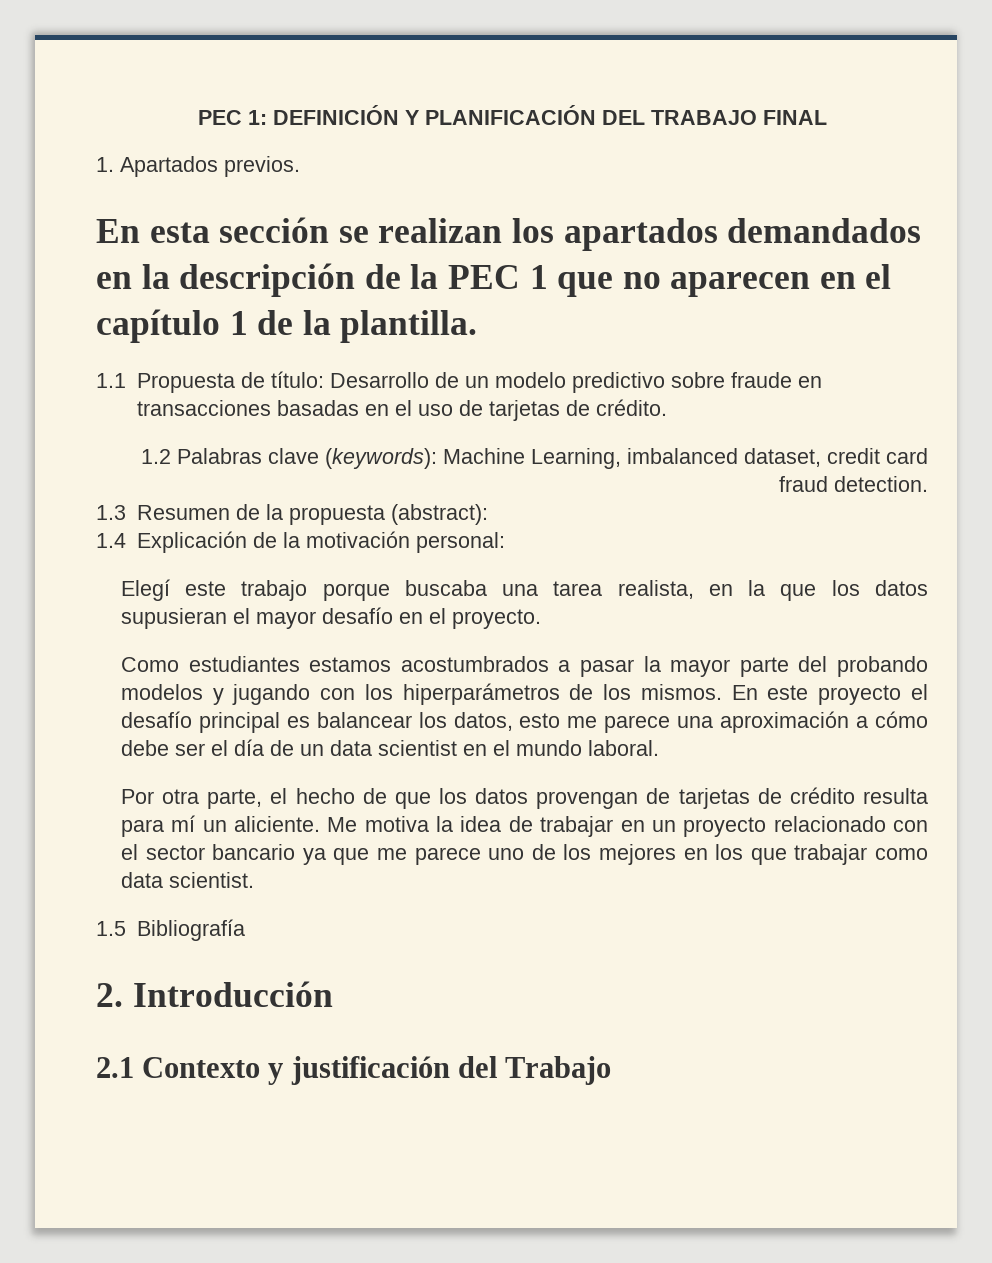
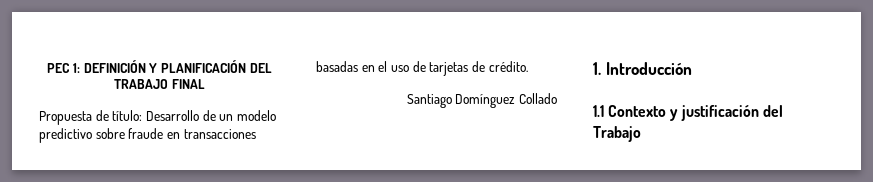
[96,156,300,177] [96,217,922,251] [96,263,892,297] [96,309,478,343] [96,373,126,388] 1. Apartados previos. // En esta sección se realizan los apartados demandados en la descripción de la PEC 1 que no aparecen en el capítulo 1 de la plantilla. // 1.1 -> (205, 84) none
[141,448,928,469] [779,476,928,492] [96,504,488,525] [96,531,505,553] [120,579,929,601] [120,607,541,629] [120,656,928,677] [120,683,929,705] [120,711,928,733] [120,739,659,756] [120,787,929,809] [120,815,929,837] [120,844,929,865] [120,872,254,888] [96,919,245,941] [96,983,123,1007] 1.2 Palabras clave (keywords): Machine Learning, imbalanced dataset, credit card fraud detection. // 1.3 Resumen de la propuesta (abstract): // 1.4 Explicación de la motivación personal: // Elegí este trabajo porque buscaba una tarea realista, en la que los datos supusieran el mayor desafío en el proyecto. // Como estudiantes estamos acostumbrados a pasar la mayor parte del probando modelos y jugando con los hiperparámetros de los mismos. En este proyecto el desafío principal es balancear los datos, esto me parece una aproximación a cómo debe ser el día de un data scientist en el mundo laboral. // Por otra parte, el hecho de que los datos provengan de tarjetas de crédito resulta para mí un aliciente. Me motiva la idea de trabajar en un proyecto relacionado con el sector bancario ya que me parece uno de los mejores en los que trabajar como data scientist. // 1.5 Bibliografía // 2. -> [406,93,557,108] [593,62,601,75] Santiago Domínguez Collado // 1.
[96,1057,134,1078] 2.1 -> [593,105,604,117] 1.1

